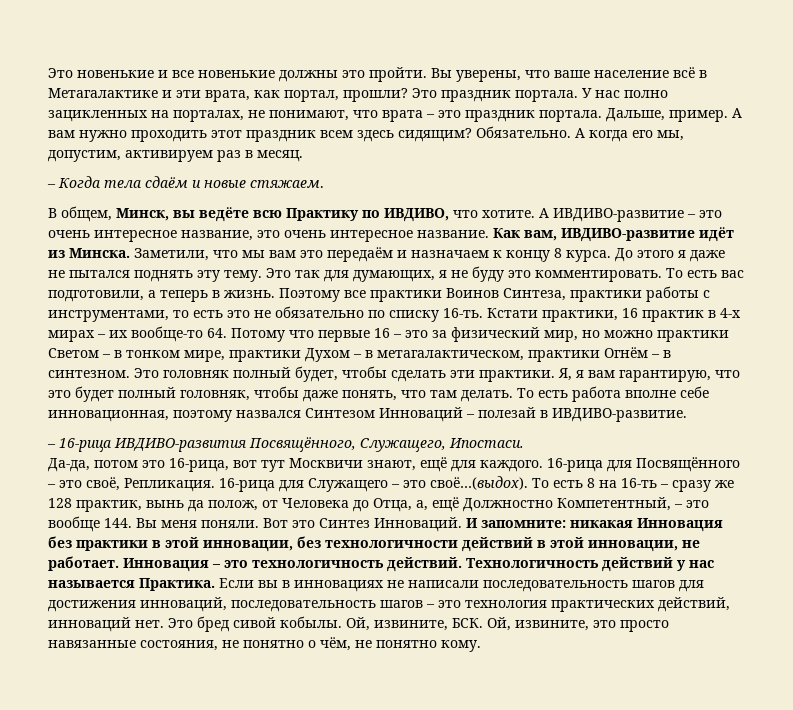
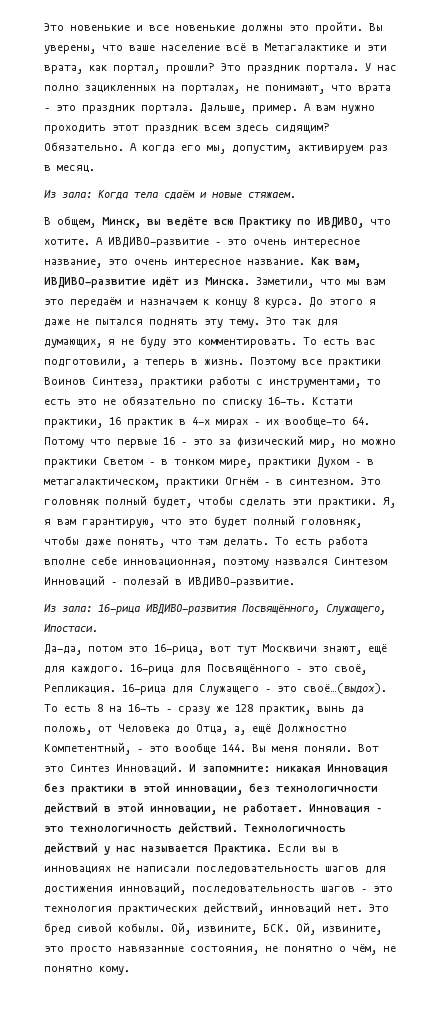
[47,184,56,188] – -> [44,190,92,199] Из зала:
[47,444,56,448] – -> [44,604,92,613] Из зала:
[208,500,258,511] полож, -> [44,726,92,735] положь,

